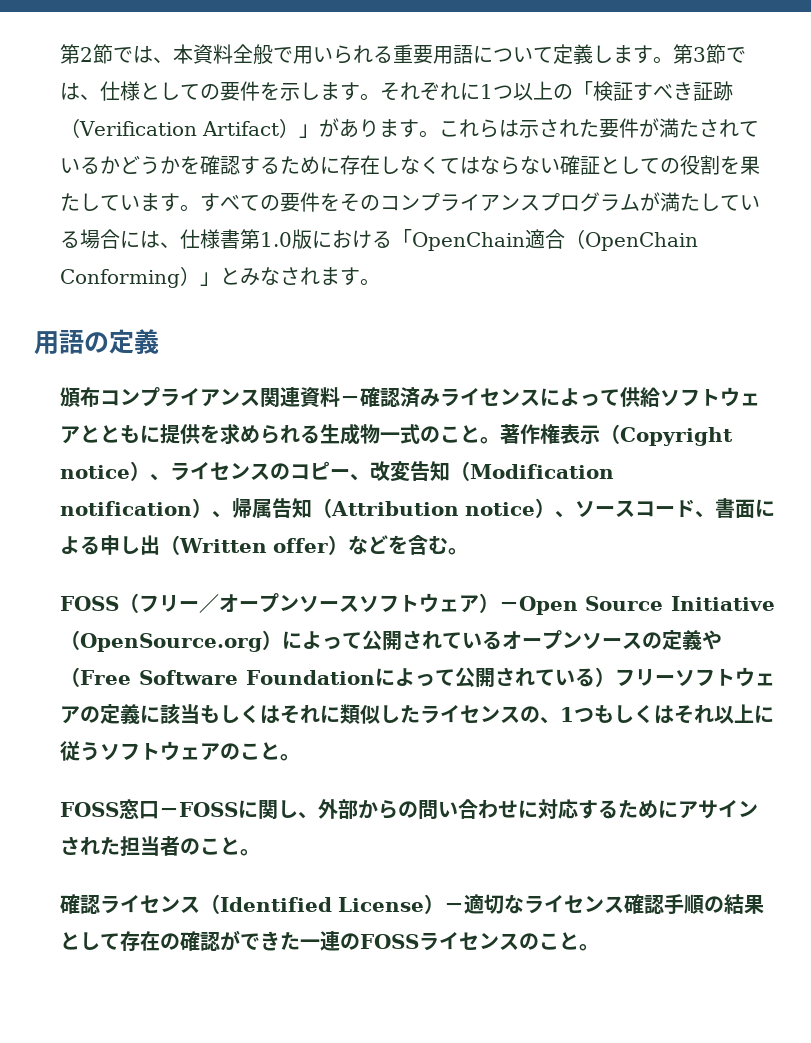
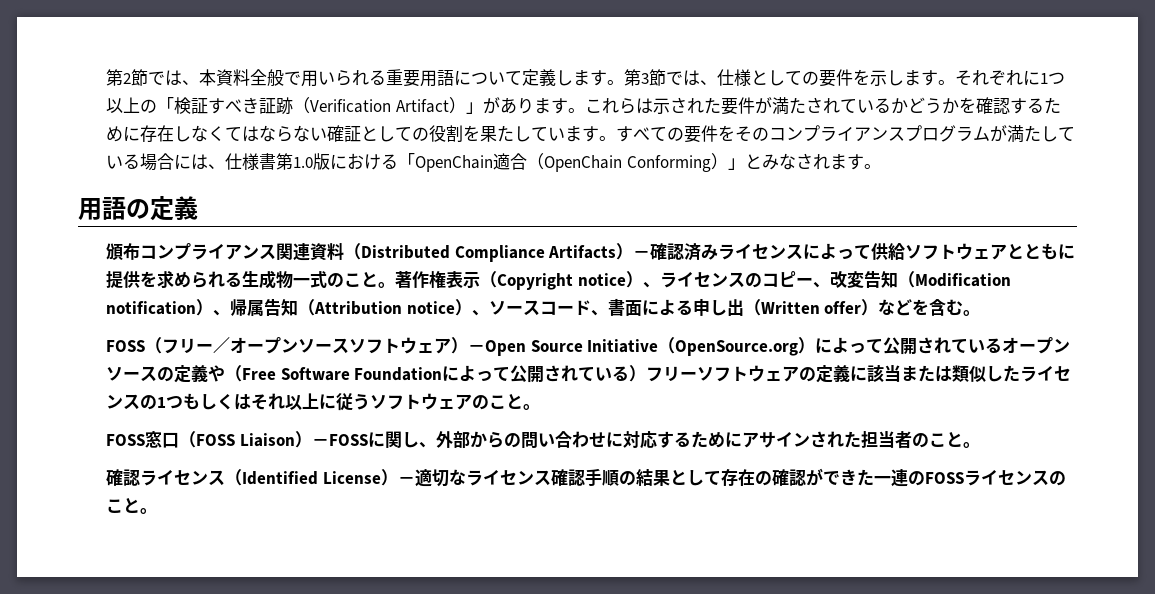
(340, 397) none -> [344,243,634,262] （Distributed Compliance Artifacts）
[199,704,340,724] もしくはそれに -> [901,365,953,382] または
[539,717,560,724] 、 -> (158, 402) none
(159, 810) none -> [179,431,312,448] （FOSS Liaison）

